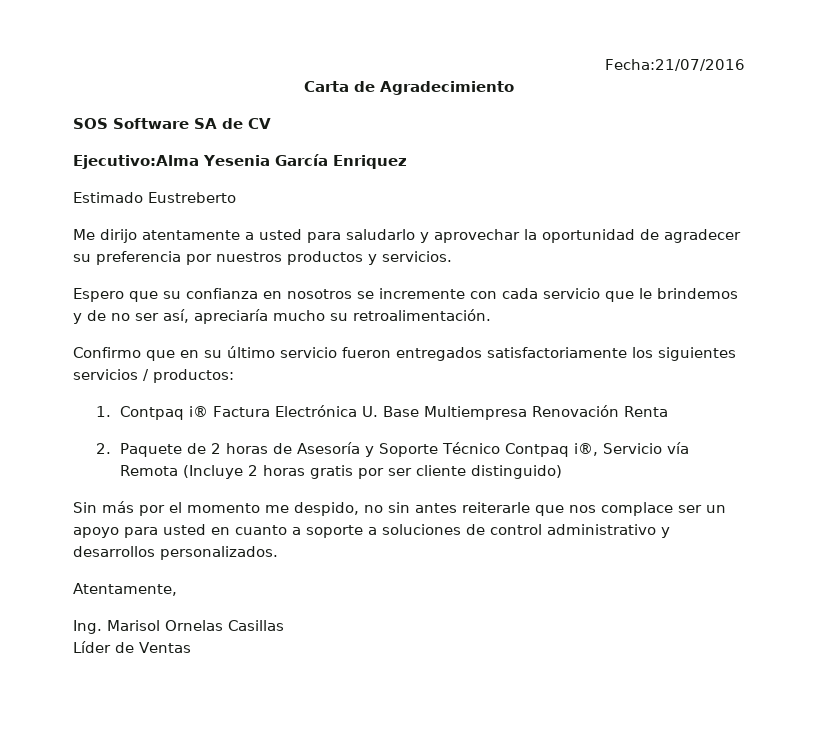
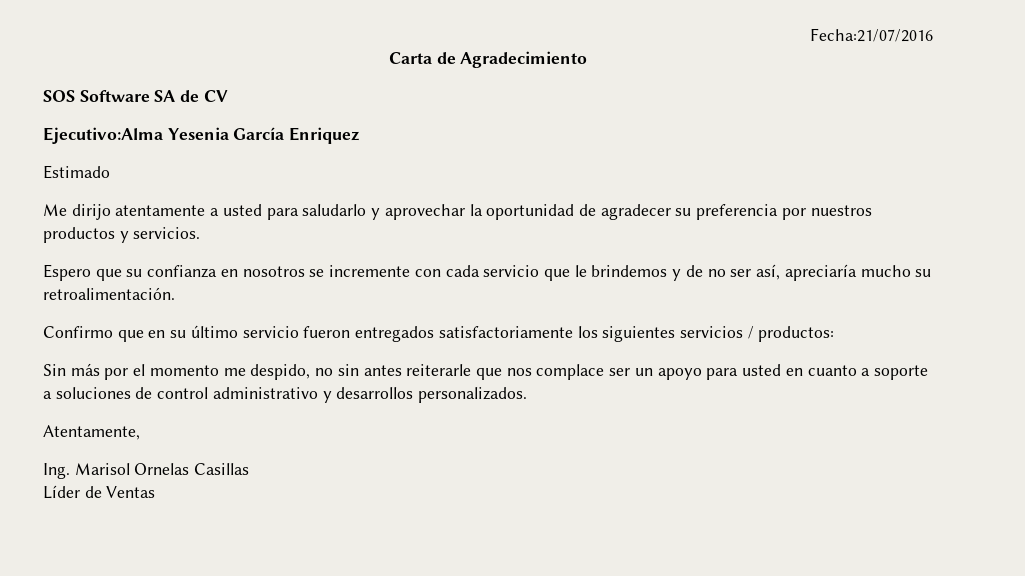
[148,192,236,203] Eustreberto -> (110, 172) none
[96,405,668,420] [96,442,689,457] [119,465,562,479] // 1. Contpaq i® Factura Electrónica U. Base Multiempresa Renovación Renta // 2. Paquete de 2 horas de Asesoría y Soporte Técnico Contpaq i®, Servicio vía Remota (Incluye 2 horas gratis por ser cliente distinguido) -> (835, 334) none

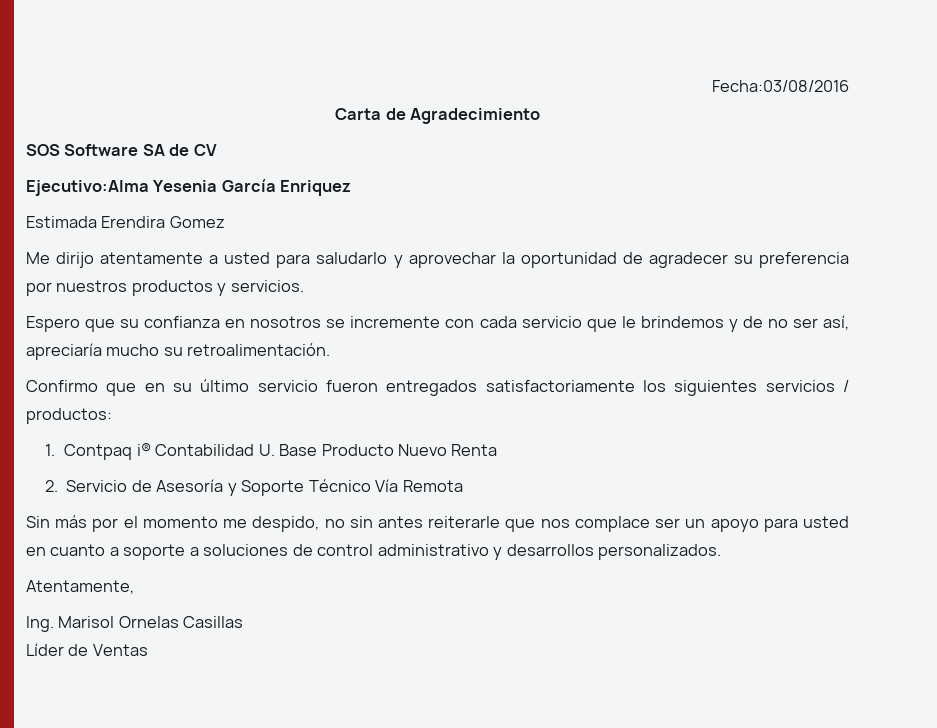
[810,28,933,42] Fecha:21/07/2016 -> [712,80,849,92] Fecha:03/08/2016
[43,165,110,179] Estimado -> [26,216,225,228] Estimada Erendira Gomez
(835, 334) none -> [45,443,498,460] [45,479,463,496] // 1. Contpaq i® Contabilidad U. Base Producto Nuevo Renta // 2. Servicio de Asesoría y Soporte Técnico Vía Remota

